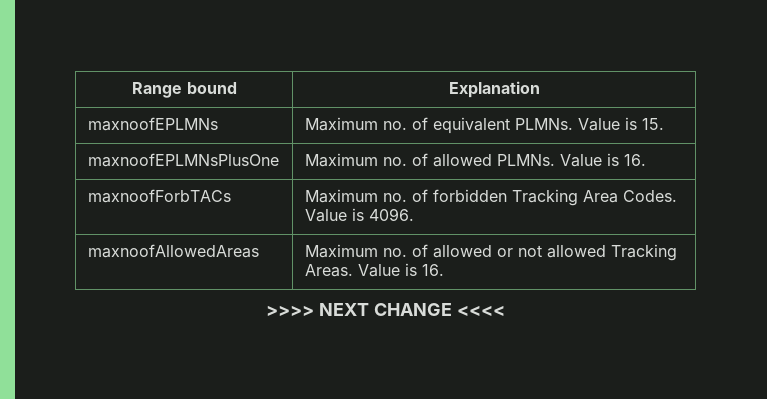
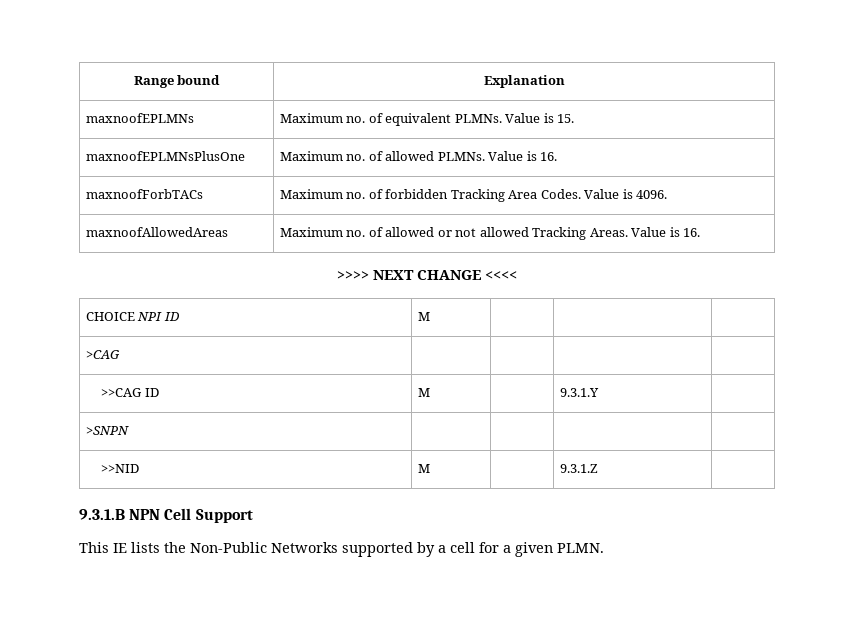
(505, 310) none -> [85,312,180,321] [417,312,430,321] [85,350,120,359] [101,388,159,397] [417,388,430,397] [559,388,599,397] [85,426,129,435] [101,464,140,473] [417,464,430,473] [559,464,598,473] [79,508,253,523] [79,542,604,557] // CHOICE NPI ID | M | | | // >CAG | | | | // >>CAG ID | M | | 9.3.1.Y | // >SNPN | | | | // >>NID | M | | 9.3.1.Z | // 9.3.1.B NPN Cell Support // This IE lists the Non-Public Networks supported by a cell for a given PLMN.

